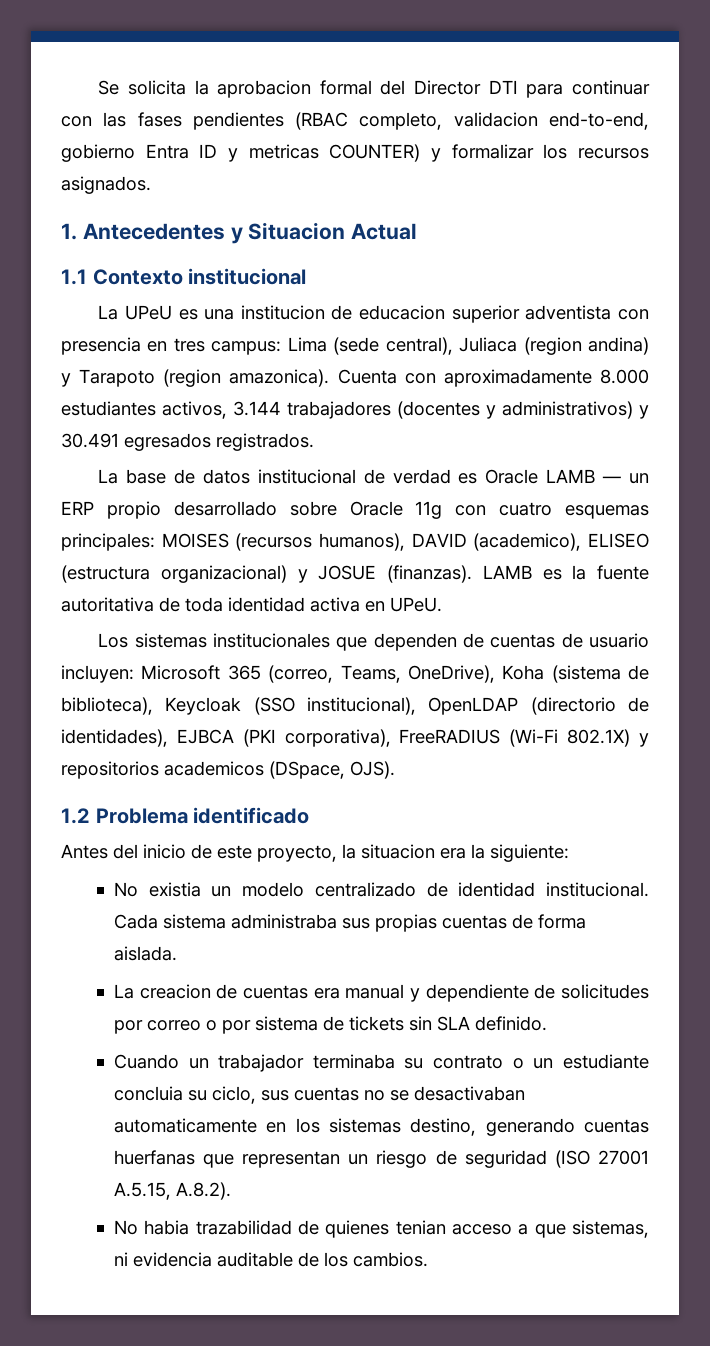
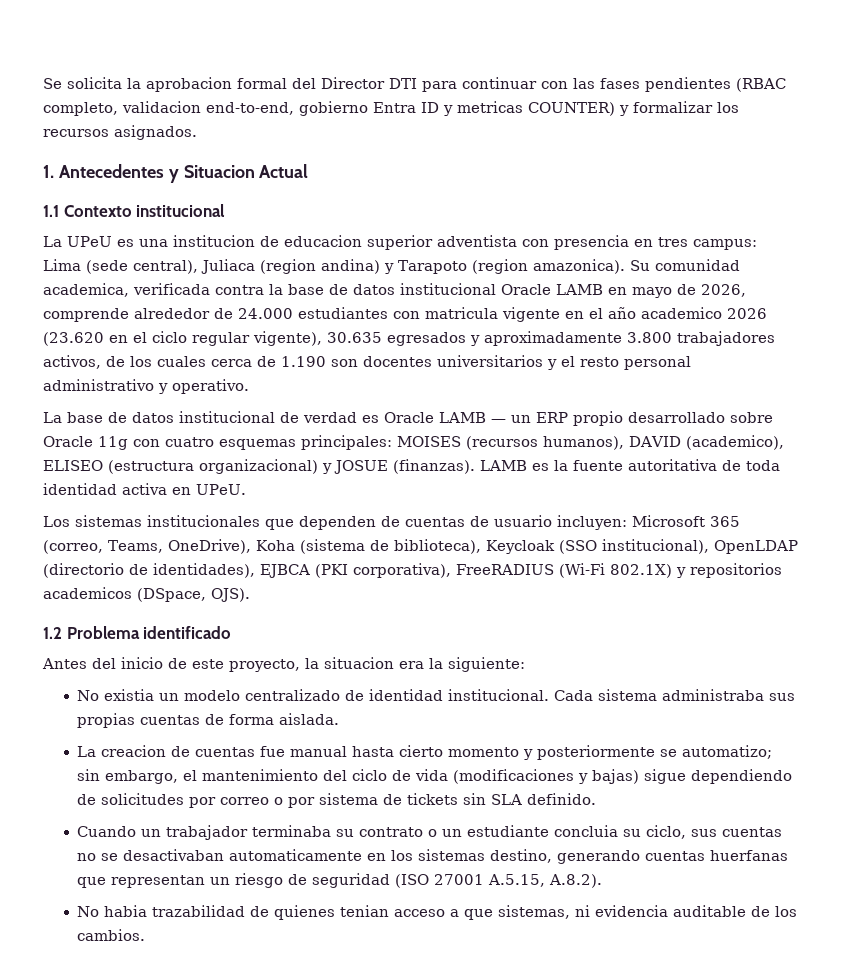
[337,369,649,387] [61,401,649,419] [61,433,314,451] Cuenta con aproximadamente 8.000 estudiantes activos, 3.144 trabajadores (docentes y administrativos) y 30.491 egresados registrados. -> [629,259,740,271] [43,283,746,298] [43,307,767,322] [43,331,775,346] [43,355,691,370] [43,379,249,394] Su comunidad academica, verificada contra la base de datos institucional Oracle LAMB en mayo de 2026, comprende alrededor de 24.000 estudiantes con matricula vigente en el año academico 2026 (23.620 en el ciclo regular vigente), 30.635 egresados y aproximadamente 3.800 trabajadores activos, de los cuales cerca de 1.190 son docentes universitarios y el resto personal administrativo y operativo.
[313,984,529,1002] era manual y dependiente -> [260,745,773,760] [77,769,793,784] fue manual hasta cierto momento y posteriormente se automatizo; sin embargo, el mantenimiento del ciclo de vida (modificaciones y bajas) sigue dependiendo

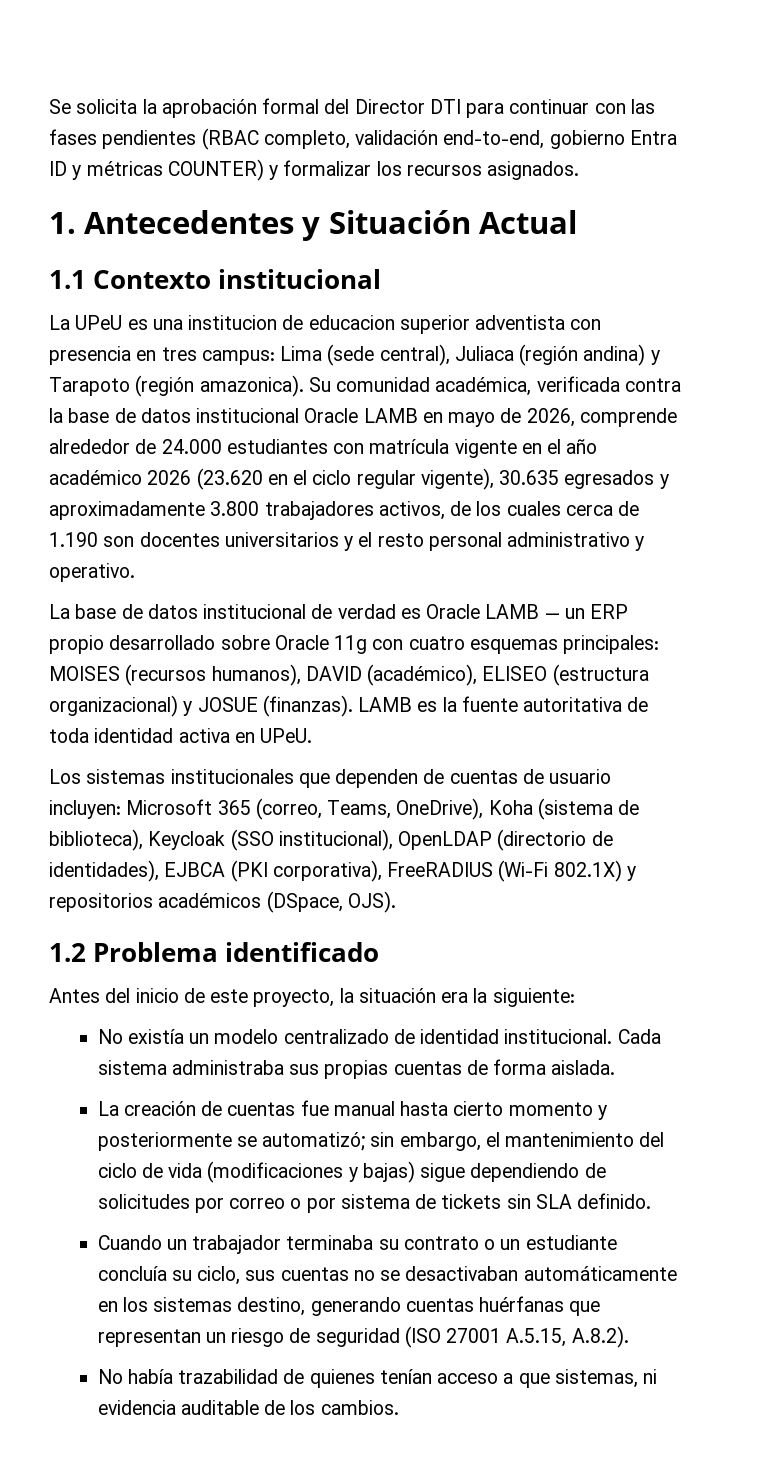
[146,77,232,92] aprobacion -> [161,99,257,118] aprobación
[122,101,201,113] validacion -> [355,130,439,145] validación
[457,101,523,113] metricas -> [86,161,163,176] métricas
[183,165,255,178] Situacion -> [328,210,471,234] Situación
[260,259,316,274] (region -> [519,344,579,366] (región
[471,259,528,274] (region -> [135,375,195,397] (región
[43,283,129,297] academica, -> [435,377,532,396] académica,
[425,307,498,319] matricula -> [369,439,450,454] matrícula
[641,307,722,319] academico -> [49,470,142,485] académico
[686,435,784,450] (academico), -> [367,664,478,686] (académico),
[43,587,132,599] academicos -> [158,893,262,908] académicos
[324,657,394,669] situacion -> [358,988,436,1003] situación
[104,689,155,701] existia -> [127,1029,184,1044] existía
[101,745,167,757] creacion -> [123,1101,196,1116] creación
[682,745,773,759] automatizo; -> [262,1132,366,1151] automatizó;
[554,825,619,837] concluia -> [97,1266,167,1281] concluía
[229,849,363,861] automaticamente -> [523,1266,677,1281] automáticamente
[710,850,789,861] huerfanas -> [479,1296,565,1312] huérfanas
[104,905,148,917] habia -> [127,1369,173,1384] había
[340,905,390,917] tenian -> [379,1369,432,1384] tenían

